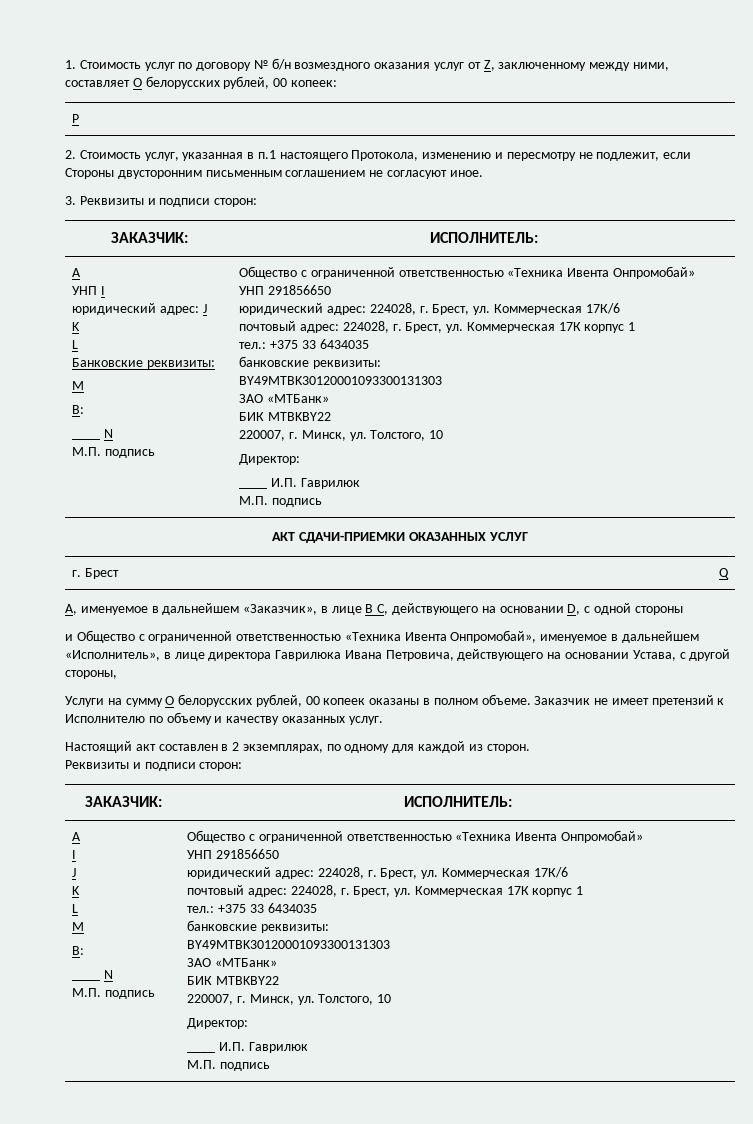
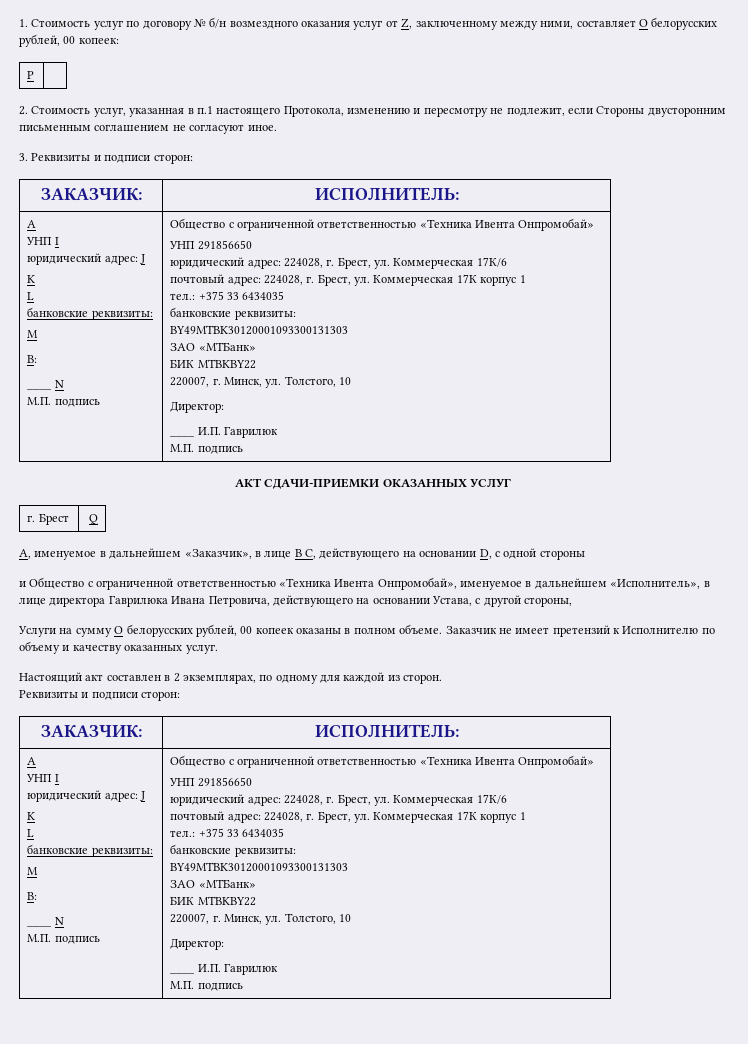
[72,358,144,367] Банковские -> [27,307,89,317] банковские
[72,850,77,859] [72,868,77,877] [72,886,81,895] [72,904,79,913] I // J // K // L -> [26,774,59,782] [27,790,145,802] [27,812,36,820] [27,829,35,837] [27,844,153,857] УНП I // юридический адрес: J // K // L // банковские реквизиты:

